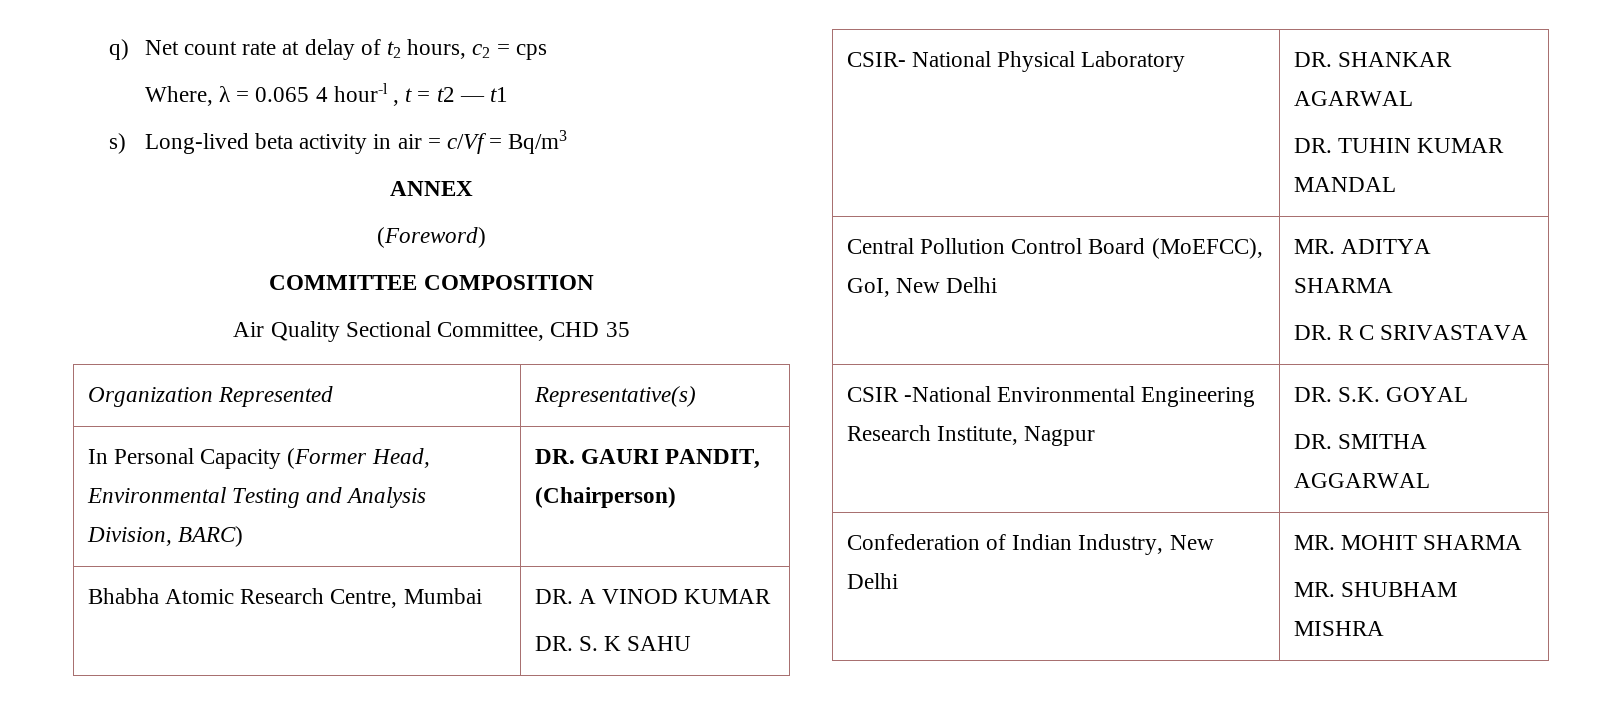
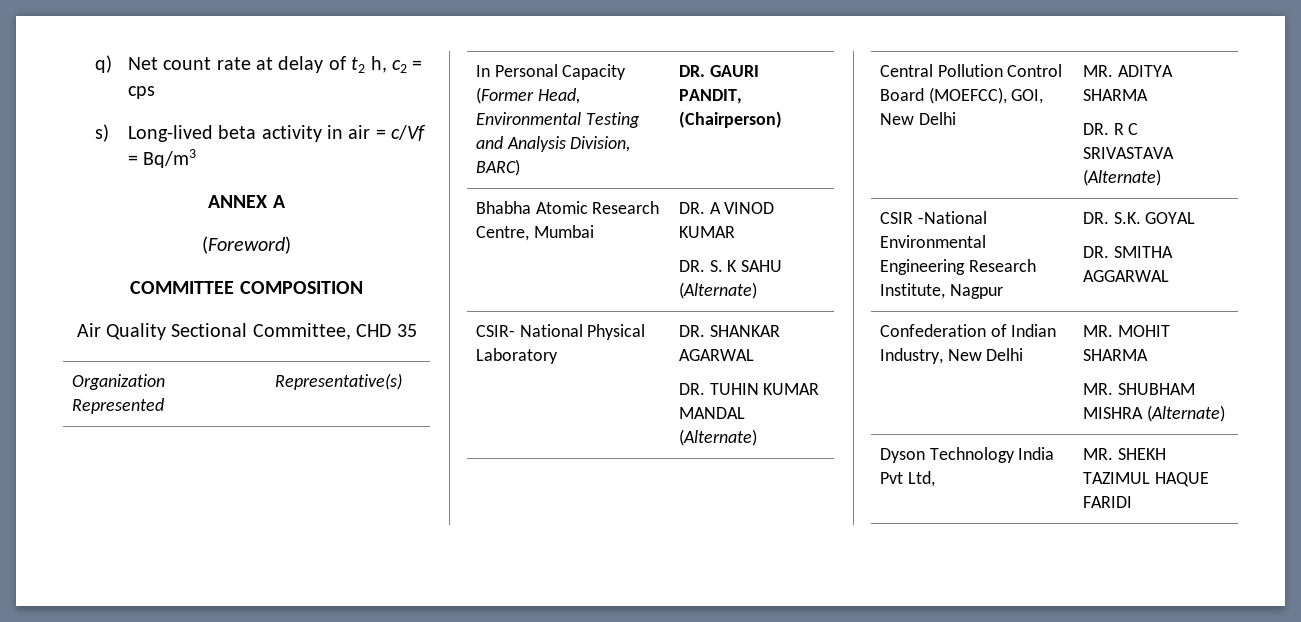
[407,39,467,59] hours, -> [370,56,387,73] h,
[144,83,509,106] // Where, λ = 0.065 4 hour-l , t = t2 — t1 -> (155, 92) none
(473, 188) none -> [272,195,286,208] A
(692, 643) none -> [678,282,757,299] (Alternate)
(1396, 184) none -> [678,429,757,446] (Alternate)
[1151,238,1263,259] [846,278,890,297] (MoEFCC), GoI, -> [928,87,1044,104] (MOEFCC), GOI,
(1529, 332) none -> [1082,169,1161,186] (Alternate)
(1384, 628) none -> [1146,405,1225,422] [879,447,1055,463] [879,471,935,487] [1082,448,1166,460] [1082,472,1209,487] [1082,496,1132,508] (Alternate) // Dyson Technology India Pvt Ltd, | MR. SHEKH TAZIMUL HAQUE FARIDI

